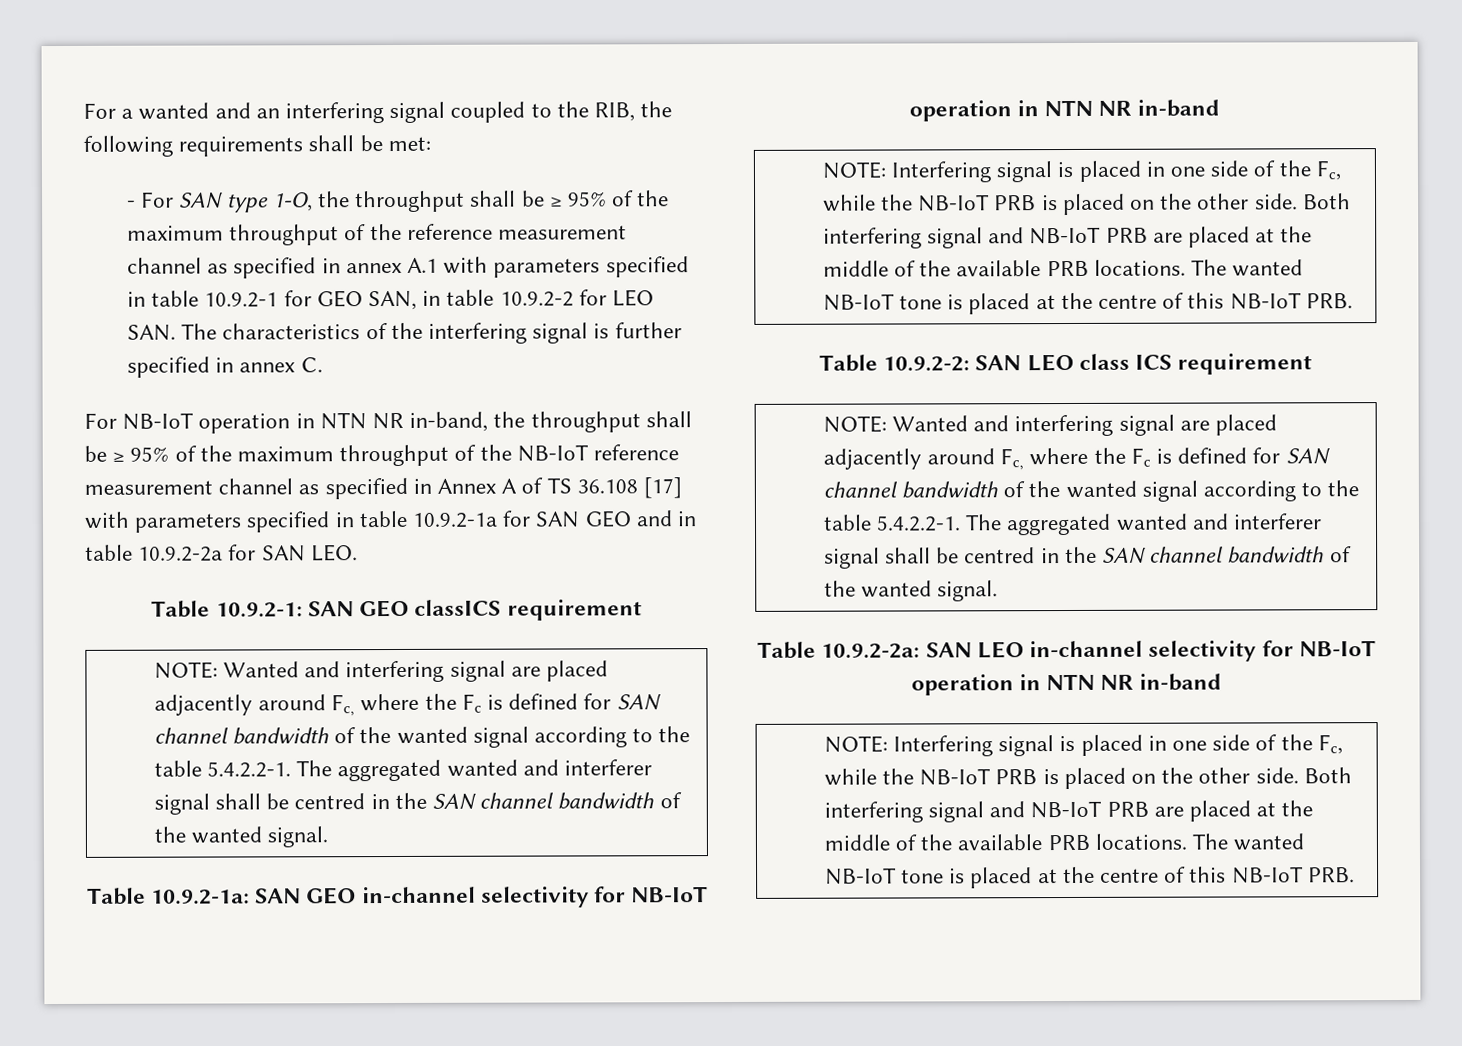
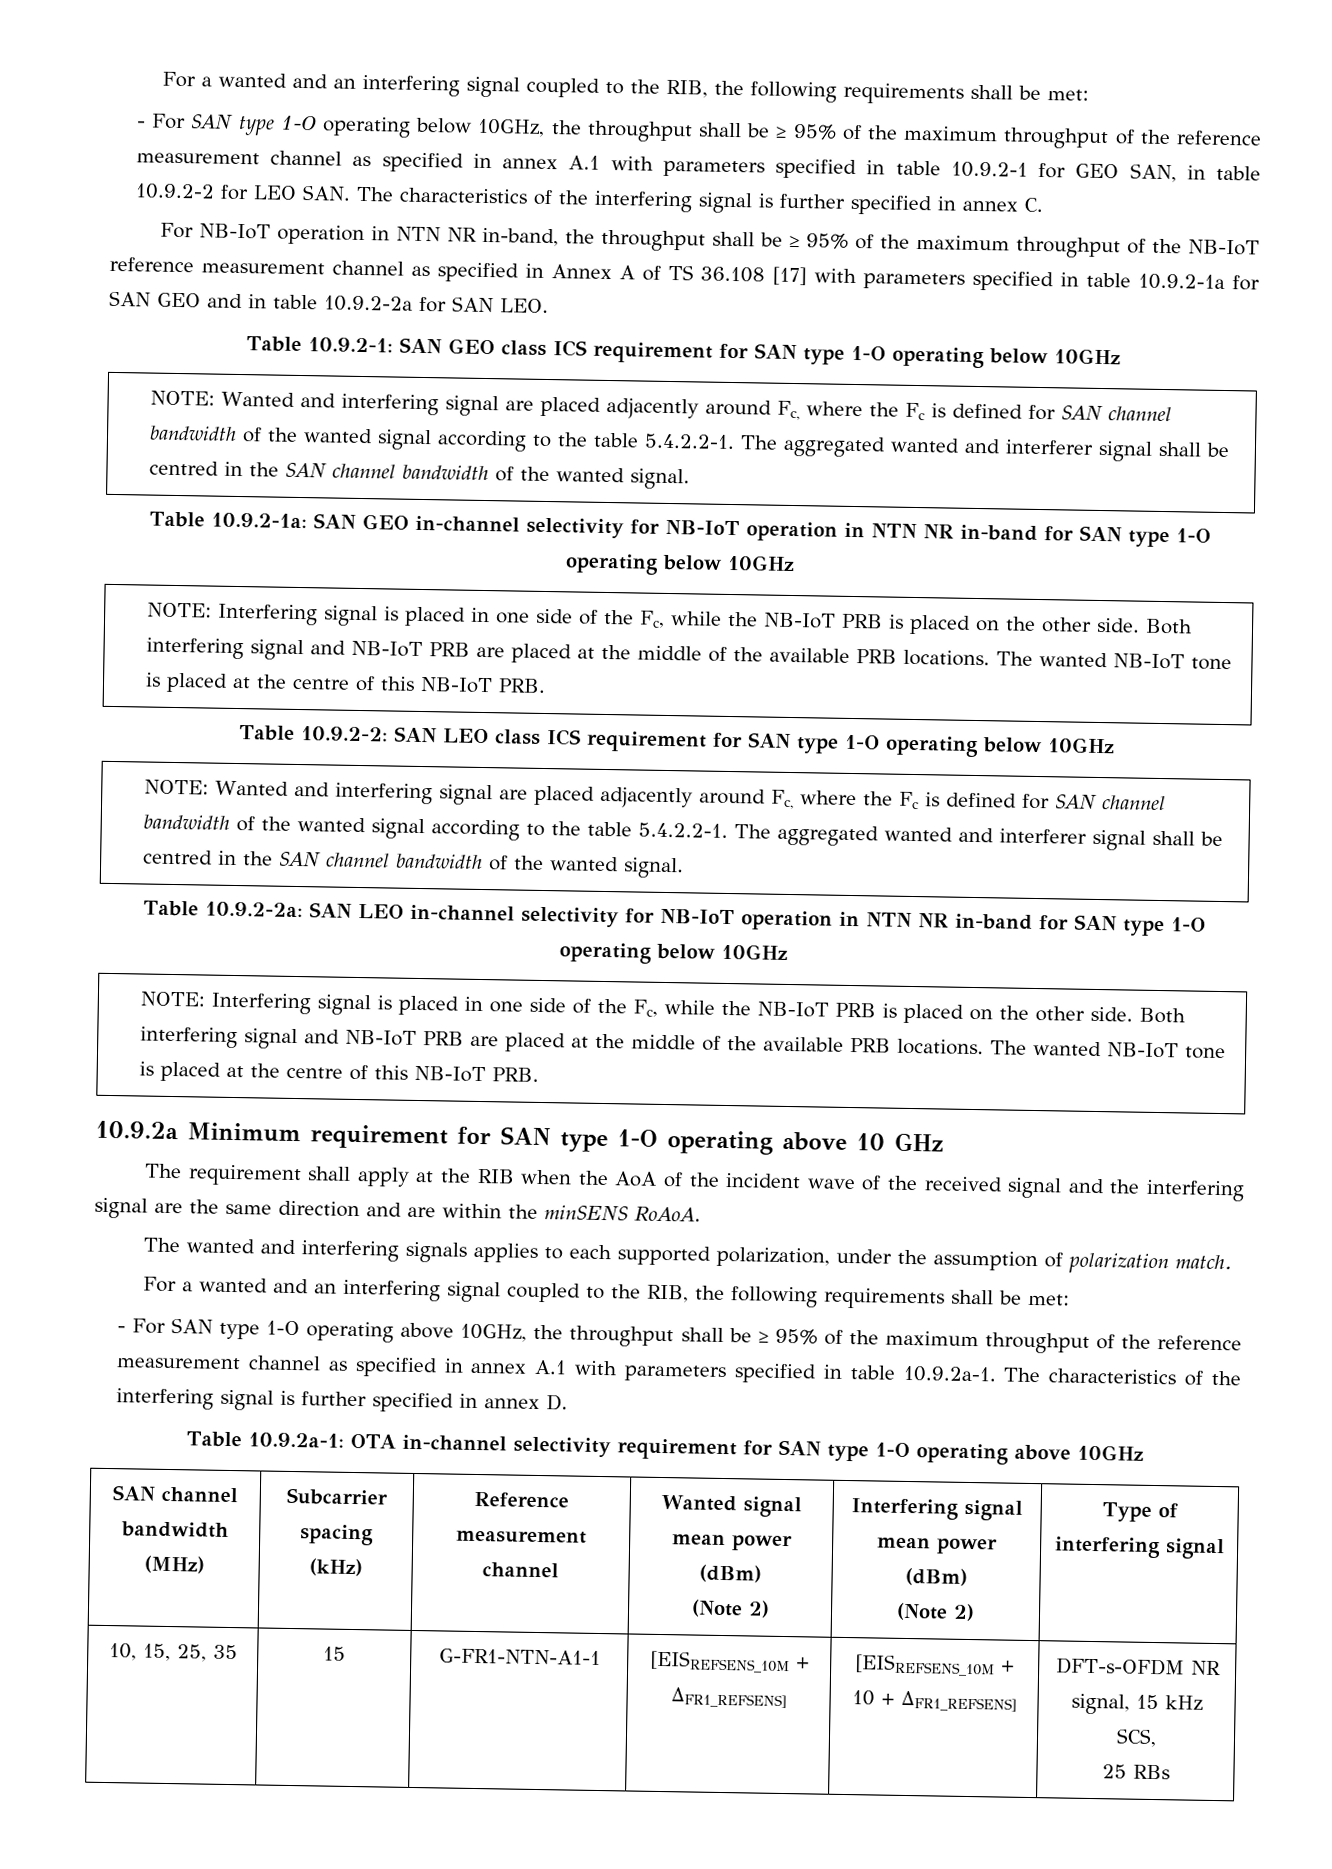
[272,192,313,212] 1-O, -> [280,115,546,138] 1-O operating below 10GHz,
[414,599,642,621] classICS requirement -> [500,340,1121,369] class ICS requirement for SAN type 1-O operating below 10GHz
(1221, 108) none -> [1043,525,1211,548] [564,553,795,575] for SAN type 1-O operating below 10GHz
(1313, 364) none -> [712,732,1115,758] for SAN type 1-O operating below 10GHz
(1223, 682) none -> [1038,914,1206,937] [558,942,788,964] for SAN type 1-O operating below 10GHz
(1355, 875) none -> [95,1120,944,1155] [143,1163,1245,1202] [94,1197,701,1223] [142,1237,1232,1275] [142,1276,1070,1310] [117,1318,1243,1354] [116,1355,1241,1386] [116,1388,569,1413] [185,1431,1145,1465] [112,1485,238,1503] [120,1521,229,1538] [143,1555,205,1574] [286,1487,388,1506] [300,1524,374,1546] [308,1558,363,1577] [474,1491,569,1508] [456,1529,587,1544] [482,1562,559,1578] [661,1495,802,1518] [671,1534,793,1552] [699,1564,762,1583] [690,1599,770,1618] [851,1498,1023,1521] [877,1537,998,1555] [904,1567,968,1586] [896,1602,975,1622] [1101,1502,1178,1522] [1053,1536,1225,1560] [108,1643,238,1662] [323,1646,346,1661] [438,1648,601,1666] [649,1650,810,1674] [670,1687,787,1709] [855,1654,1015,1677] [851,1690,1017,1712] [1055,1657,1221,1676] [1070,1693,1203,1715] [1115,1728,1157,1748] [1101,1764,1170,1780] // 10.9.2a Minimum requirement for SAN type 1-O operating above 10 GHz // The requirement shall apply at the RIB when the AoA of the incident wave of the received signal and the interfering signal are the same direction and are within the minSENS RoAoA. // The wanted and interfering signals applies to each supported polarization, under the assumption of polarization match. // For a wanted and an interfering signal coupled to the RIB, the following requirements shall be met: // - For SAN type 1-O operating above 10GHz, the throughput shall be ≥ 95% of the maximum throughput of the reference measurement channel as specified in annex A.1 with parameters specified in table 10.9.2a-1. The characteristics of the interfering signal is further specified in annex D. // Table 10.9.2a-1: OTA in-channel selectivity requirement for SAN type 1-O operating above 10GHz // SAN channel bandwidth (MHz) | Subcarrier spacing (kHz) | Reference measurement channel | Wanted signal mean power (dBm) // (Note 2) | Interfering signal mean power (dBm) // (Note 2) | Type of interfering signal // 10, 15, 25, 35 | 15 | G-FR1-NTN-A1-1 | [EISREFSENS_10M + ΔFR1_REFSENS] | [EISREFSENS_10M + 10 + ΔFR1_REFSENS] | DFT-s-OFDM NR signal, 15 kHz SCS, // 25 RBs

